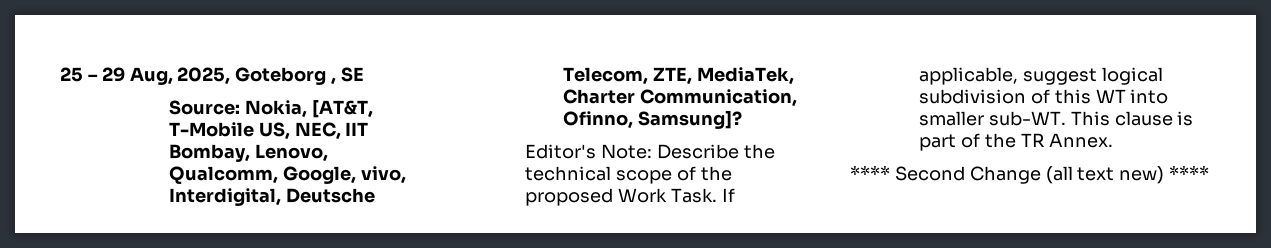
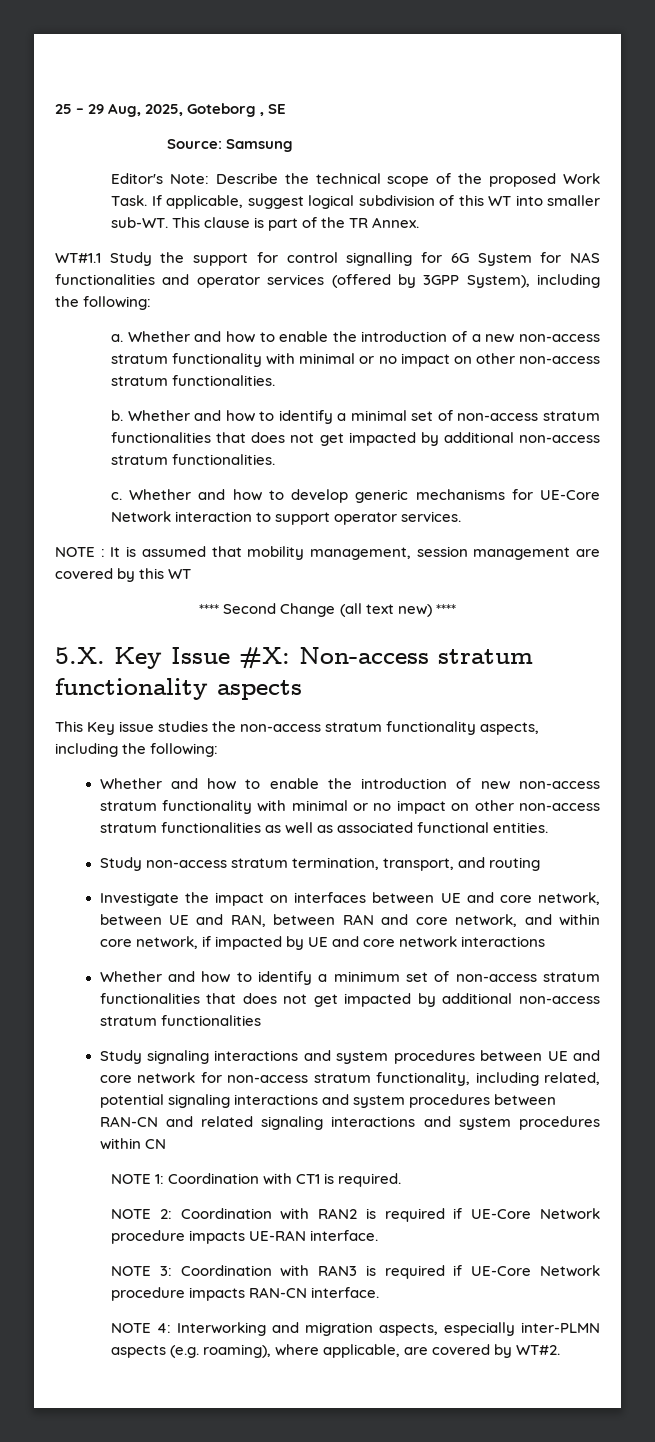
[244,100,373,118] [168,122,369,140] [168,144,328,162] [168,166,406,184] [168,188,375,206] [562,67,794,85] [562,89,797,107] [562,111,742,129] Nokia, [AT&T, T-Mobile US, NEC, IIT Bombay, Lenovo, Qualcomm, Google, vivo, Interdigital, Deutsche Telecom, ZTE, MediaTek, Charter Communication, Ofinno, Samsung]? -> [226,139,294,152] Samsung
(1114, 140) none -> [55,252,601,266] [55,274,600,288] [55,296,152,310] [111,331,600,343] [111,353,601,367] [111,375,276,386] [111,410,601,424] [111,432,601,446] [111,454,276,465] [111,489,600,503] [111,511,462,525] [55,546,600,560] [55,568,192,582] // WT#1.1 Study the support for control signalling for 6G System for NAS functionalities and operator services (offered by 3GPP System), including the following: // a. Whether and how to enable the introduction of a new non-access stratum functionality with minimal or no impact on other non-access stratum functionalities. // b. Whether and how to identify a minimal set of non-access stratum functionalities that does not get impacted by additional non-access stratum functionalities. // c. Whether and how to develop generic mechanisms for UE-Core Network interaction to support operator services. // NOTE : It is assumed that mobility management, session management are covered by this WT
(1210, 172) none -> [55,647,533,669] [55,678,302,700] [55,721,540,735] [55,743,219,757] [99,778,600,790] [99,800,601,814] [99,822,548,834] [99,857,540,871] [99,892,601,906] [99,914,600,927] [99,936,545,950] [99,971,600,985] [99,993,600,1007] [99,1015,261,1026] [99,1050,600,1064] [99,1072,600,1086] [99,1094,556,1108] [99,1116,600,1130] [99,1138,166,1150] [111,1173,402,1187] [111,1208,600,1222] [111,1230,379,1244] [111,1265,600,1279] [111,1287,380,1301] [111,1322,600,1336] [111,1344,561,1358] // 5.X. Key Issue #X: Non-access stratum functionality aspects // This Key issue studies the non-access stratum functionality aspects, including the following: // Whether and how to enable the introduction of new non-access stratum functionality with minimal or no impact on other non-access stratum functionalities as well as associated functional entities. // Study non-access stratum termination, transport, and routing // Investigate the impact on interfaces between UE and core network, between UE and RAN, between RAN and core network, and within core network, if impacted by UE and core network interactions // Whether and how to identify a minimum set of non-access stratum functionalities that does not get impacted by additional non-access stratum functionalities // Study signaling interactions and system procedures between UE and core network for non-access stratum functionality, including related, potential signaling interactions and system procedures between RAN-CN and related signaling interactions and system procedures within CN // NOTE 1: Coordination with CT1 is required. // NOTE 2: Coordination with RAN2 is required if UE-Core Network procedure impacts UE-RAN interface. // NOTE 3: Coordination with RAN3 is required if UE-Core Network procedure impacts RAN-CN interface. // NOTE 4: Interworking and migration aspects, especially inter-PLMN aspects (e.g. roaming), where applicable, are covered by WT#2.

